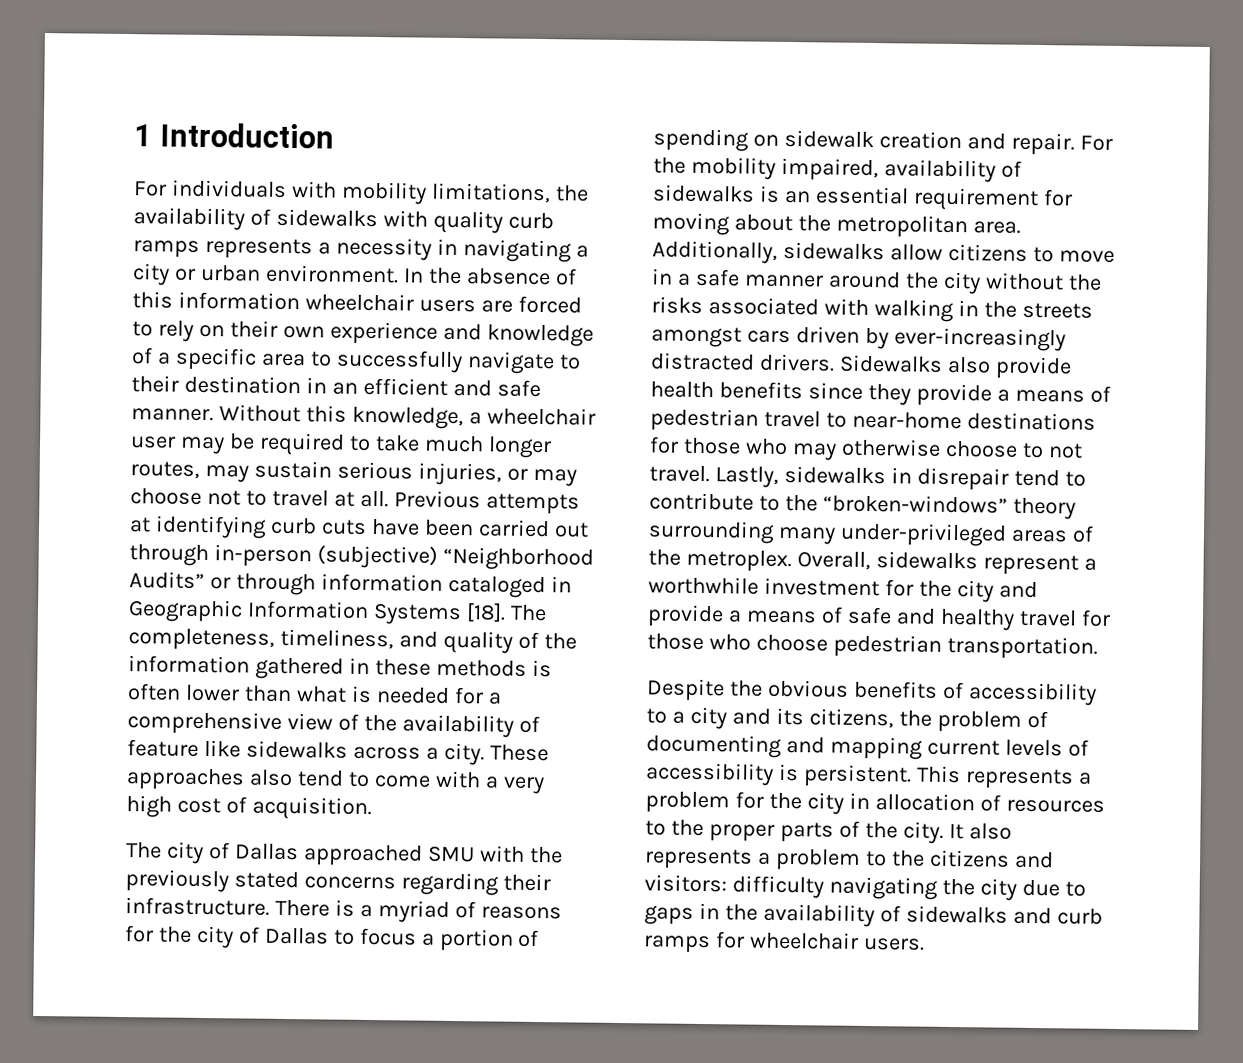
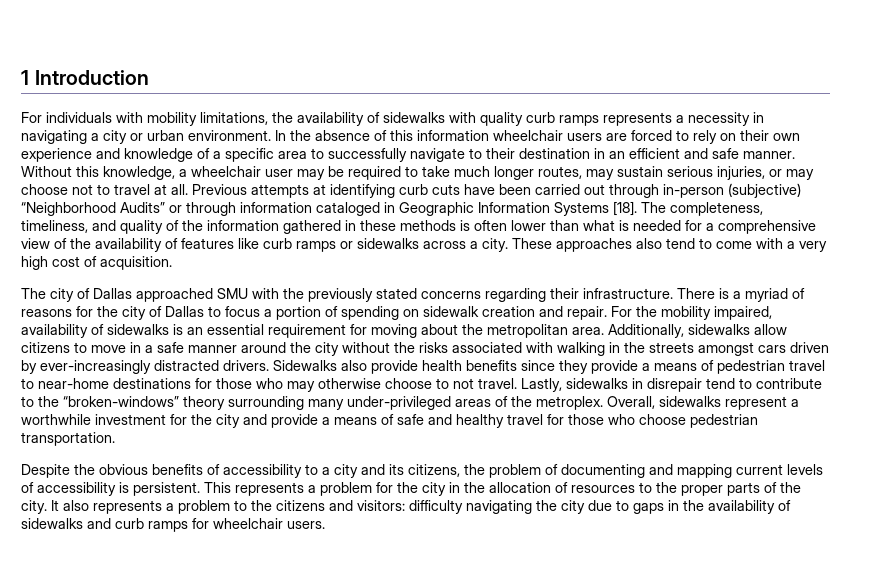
[127,739,241,758] feature like -> [181,238,353,252] features like curb ramps or
(870, 801) none -> [464,482,485,493] the

